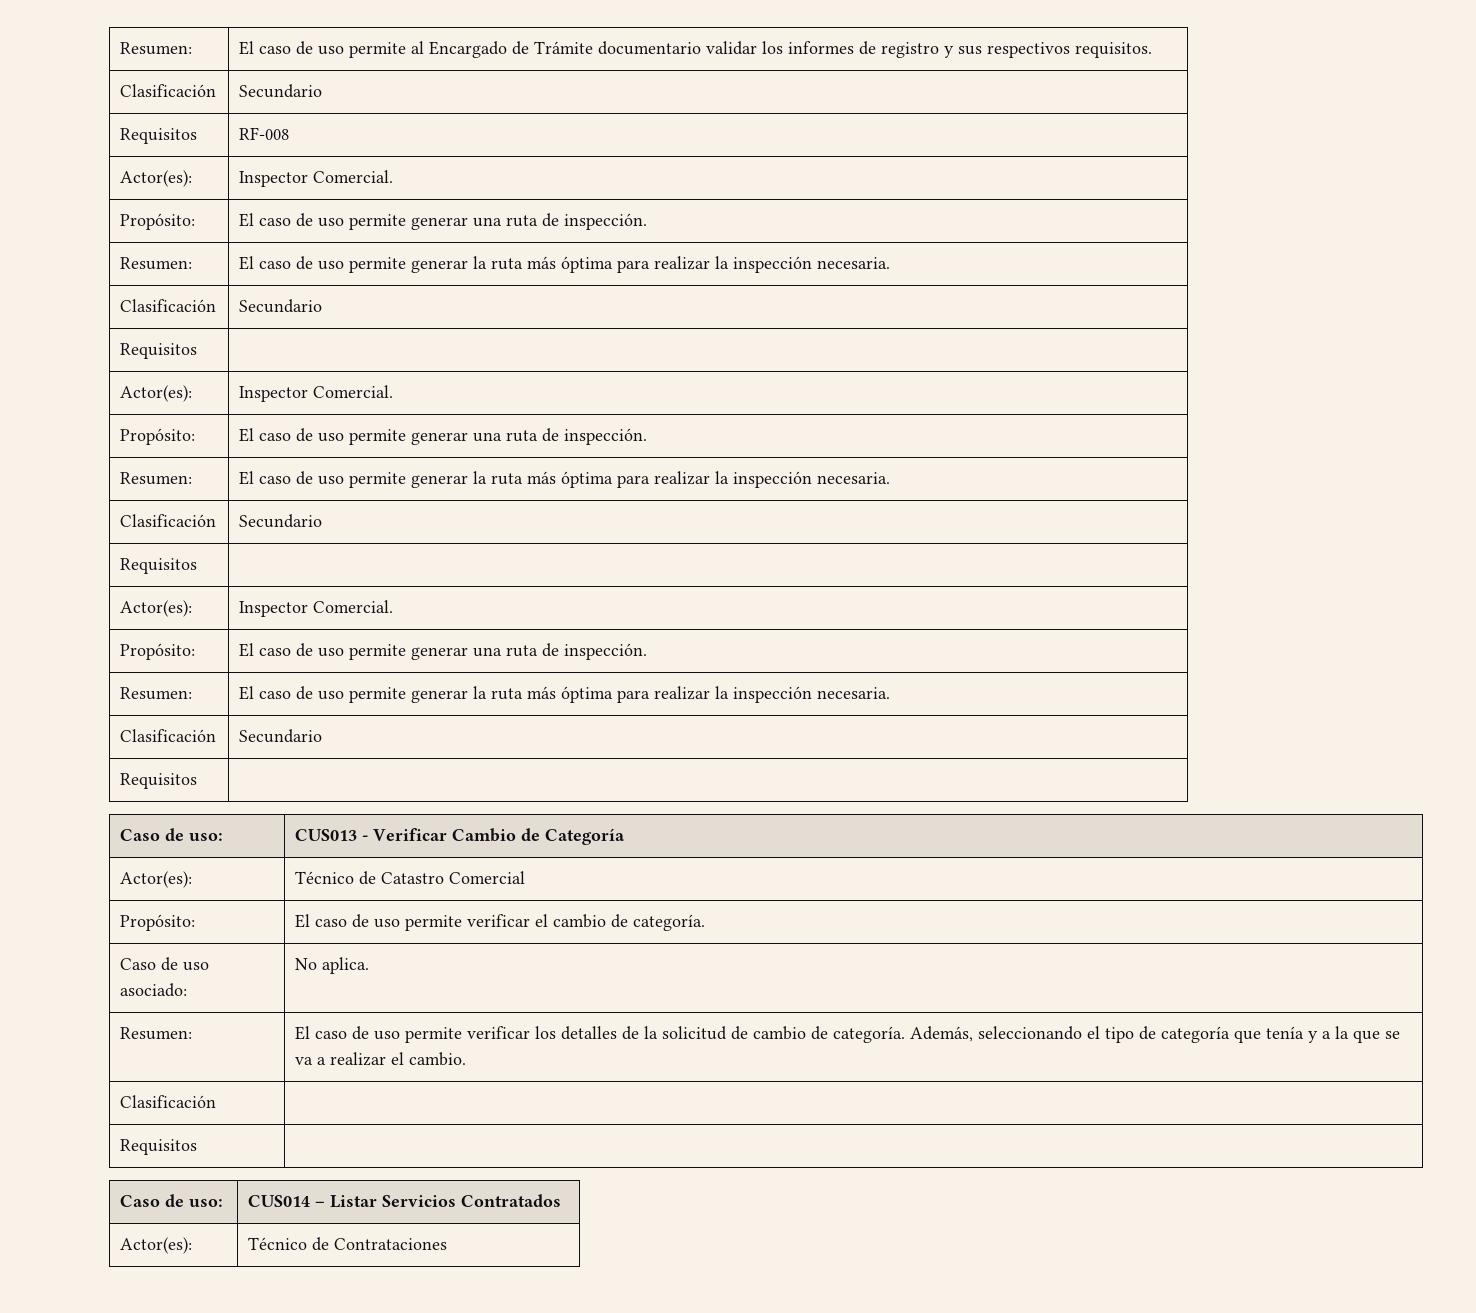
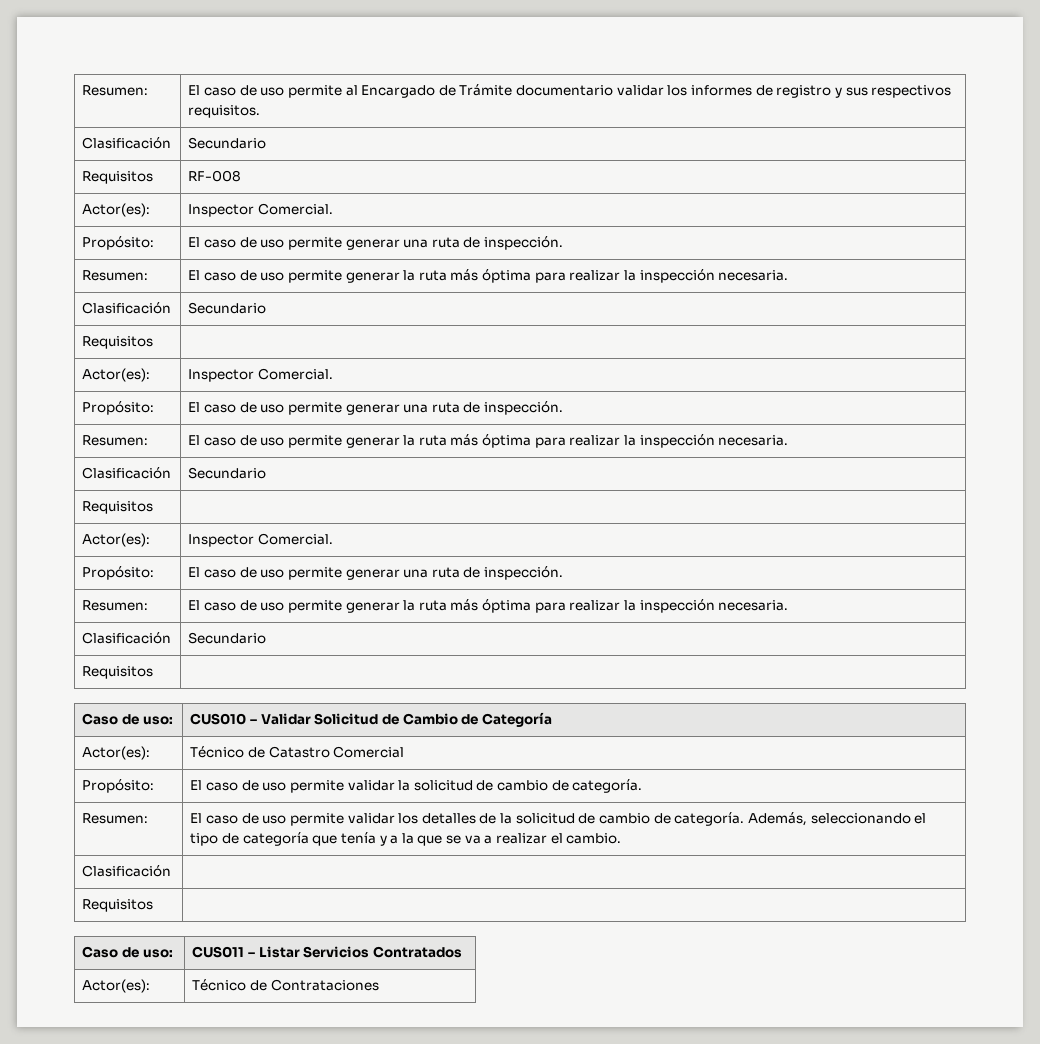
[295,828,448,841] CUS013 - Verificar -> [190,713,399,725] CUS010 – Validar Solicitud de
[467,914,706,931] [120,957,210,971] [120,983,188,997] [295,957,370,974] [120,1027,193,1040] [295,1026,531,1043] verificar el cambio de categoría. // Caso de uso asociado: | No aplica. // Resumen: | El caso de uso permite verificar -> [347,779,643,793] [82,813,149,824] [190,813,395,826] validar la solicitud de cambio de categoría. // Resumen: | El caso de uso permite validar
[248,1195,311,1207] CUS014 -> [192,946,245,958] CUS011

